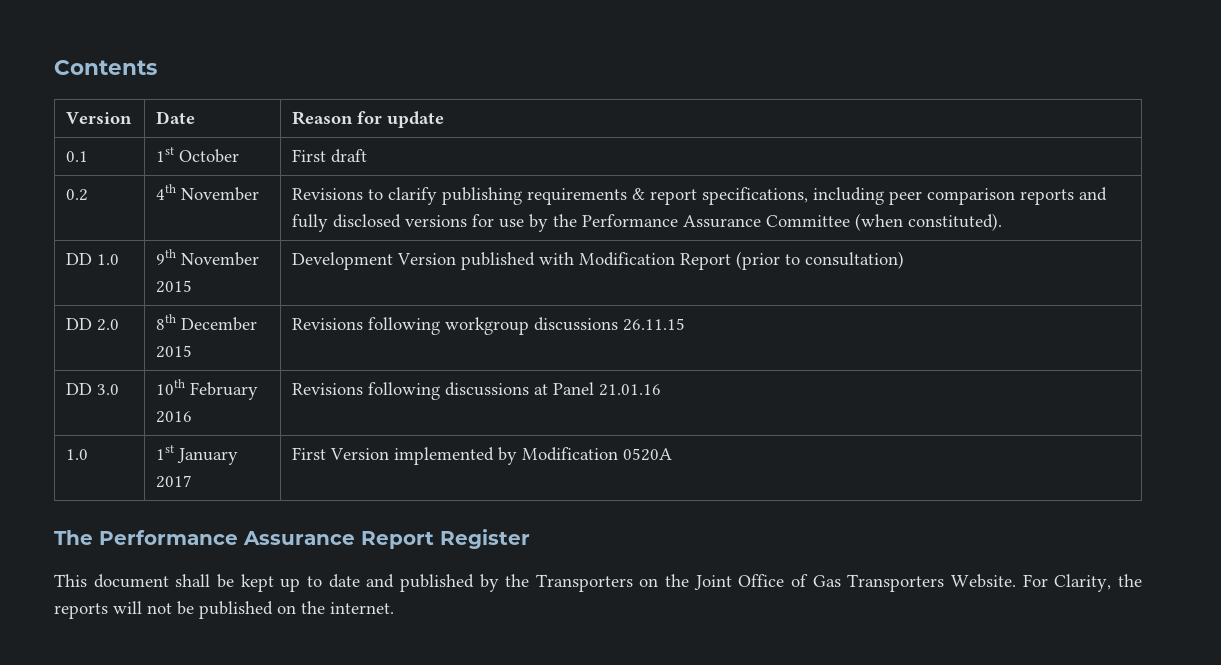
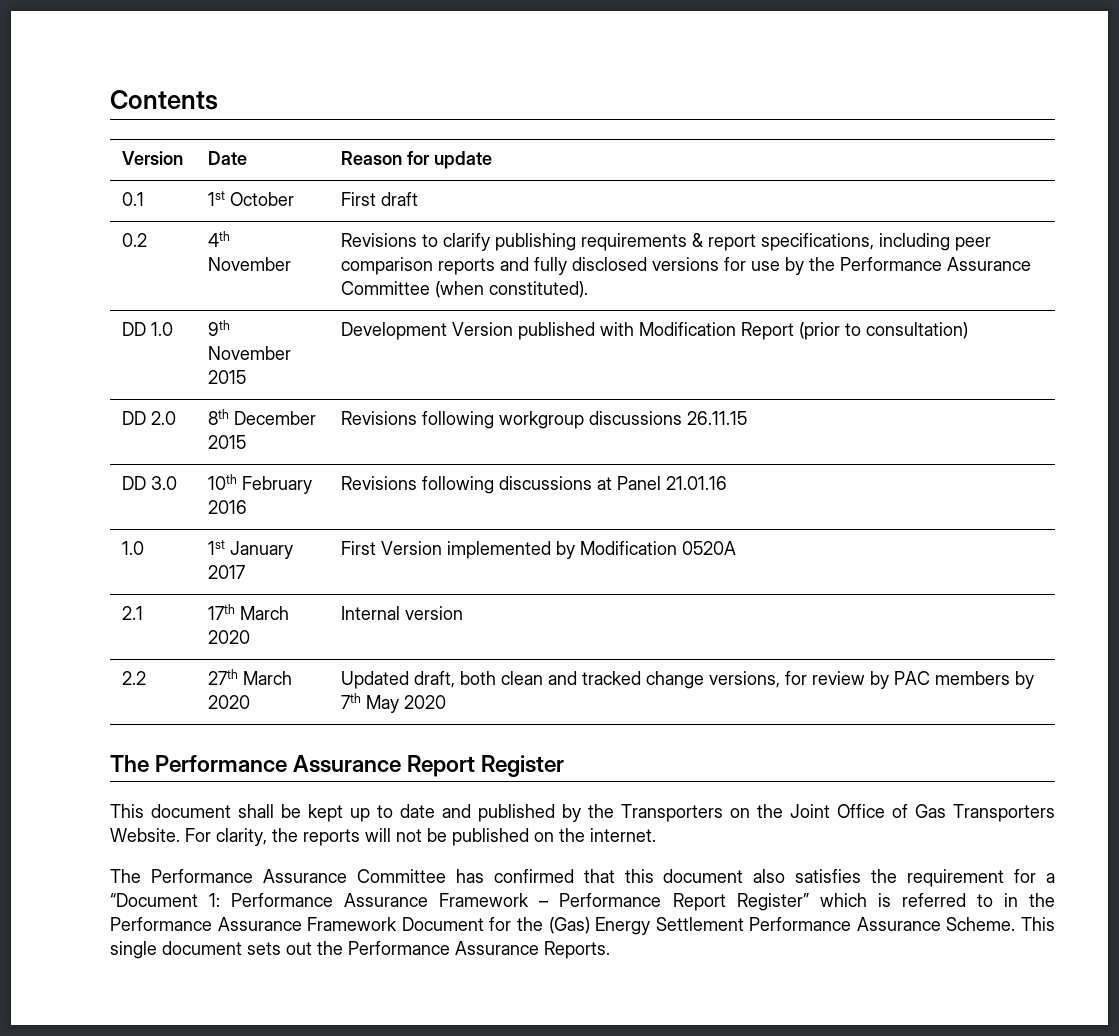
(673, 454) none -> [122,606,144,620] [208,604,290,620] [208,630,251,644] [341,606,464,620] [122,671,147,685] [208,669,293,685] [208,695,251,709] [341,671,1035,689] [341,693,447,713] // 2.1 | 17th March 2020 | Internal version // 2.2 | 27th March 2020 | Updated draft, both clean and tracked change versions, for review by PAC members by 7th May 2020
[1054,574,1112,592] Clarity, -> [216,828,267,846] clarity,
(394, 608) none -> [110,869,1055,887] [110,893,1055,911] [110,917,1055,935] [110,941,610,959] // The Performance Assurance Committee has confirmed that this document also satisfies the requirement for a “Document 1: Performance Assurance Framework – Performance Report Register” which is referred to in the Performance Assurance Framework Document for the (Gas) Energy Settlement Performance Assurance Scheme. This single document sets out the Performance Assurance Reports.

